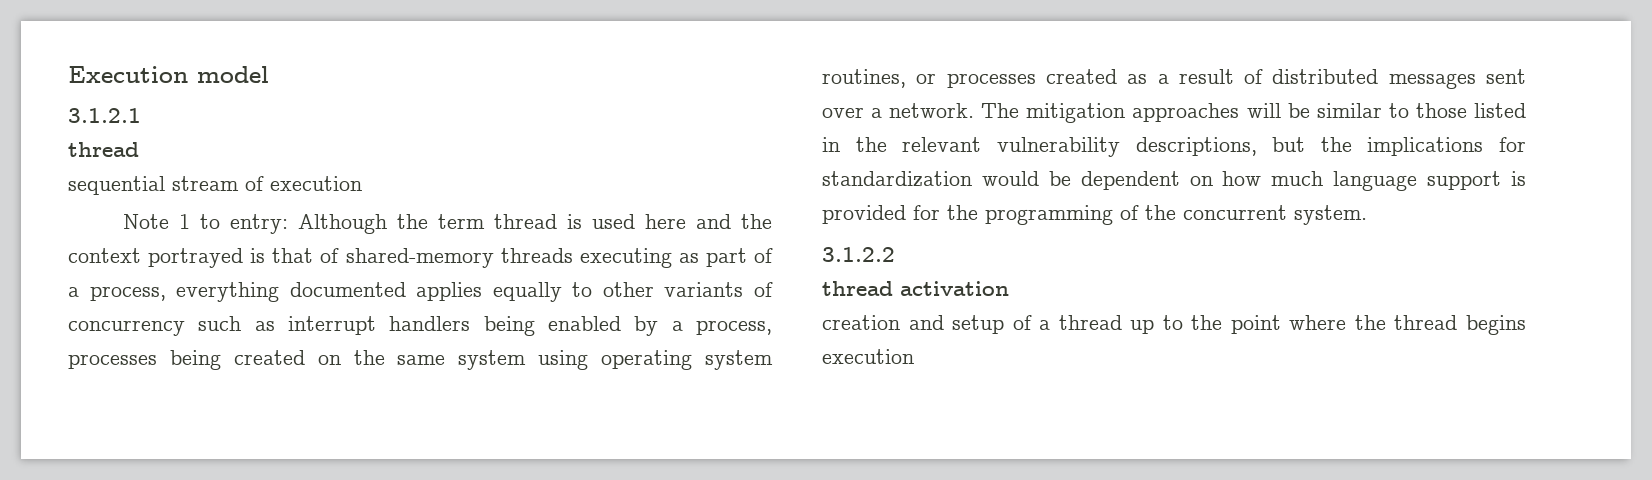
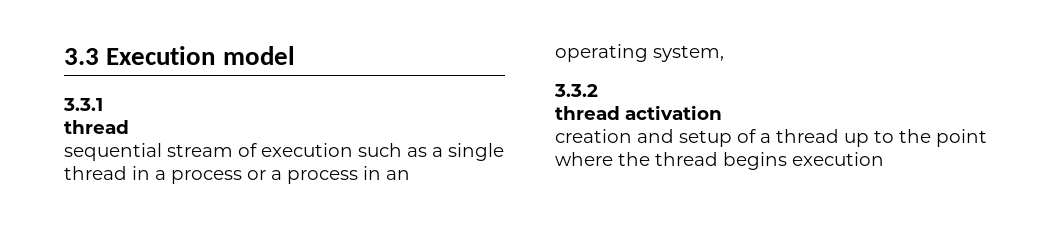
(68, 74) none -> [64,48,99,65] 3.3
[68,108,141,123] 3.1.2.1 -> [63,98,103,111] 3.3.1
[123,214,773,234] [68,248,774,268] [68,282,773,302] [68,316,773,336] [68,350,774,370] [822,69,1526,89] [822,103,1526,123] [822,137,1526,157] [822,171,1527,191] [822,205,1367,225] [822,247,895,262] // Note 1 to entry: Although the term thread is used here and the context portrayed is that of shared-memory threads executing as part of a process, everything documented applies equally to other variants of concurrency such as interrupt handlers being enabled by a process, processes being created on the same system using operating system routines, or processes created as a result of distributed messages sent over a network. The mitigation approaches will be similar to those listed in the relevant vulnerability descriptions, but the implications for standardization would be dependent on how much language support is provided for the programming of the concurrent system. // 3.1.2.2 -> [358,143,504,161] [64,166,410,184] [555,44,724,62] [554,84,598,97] such as a single thread in a process or a process in an operating system, // 3.3.2

